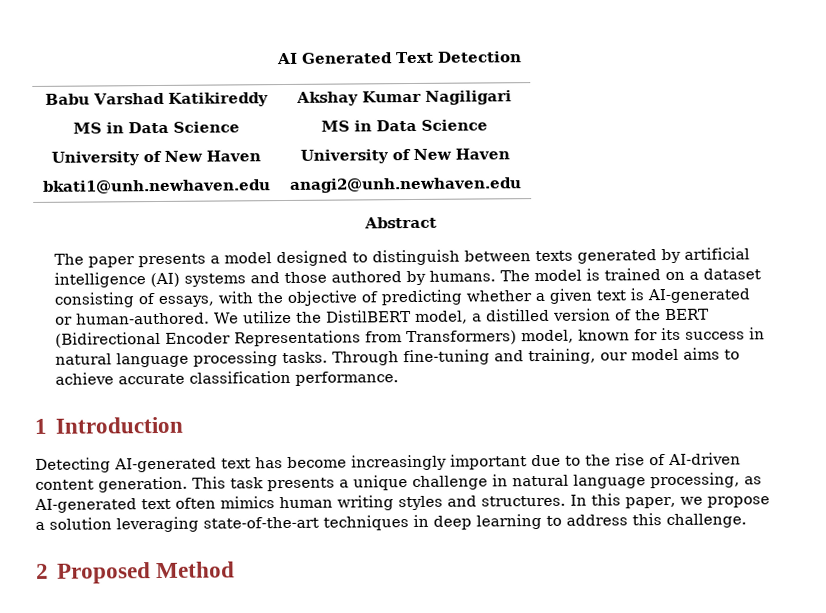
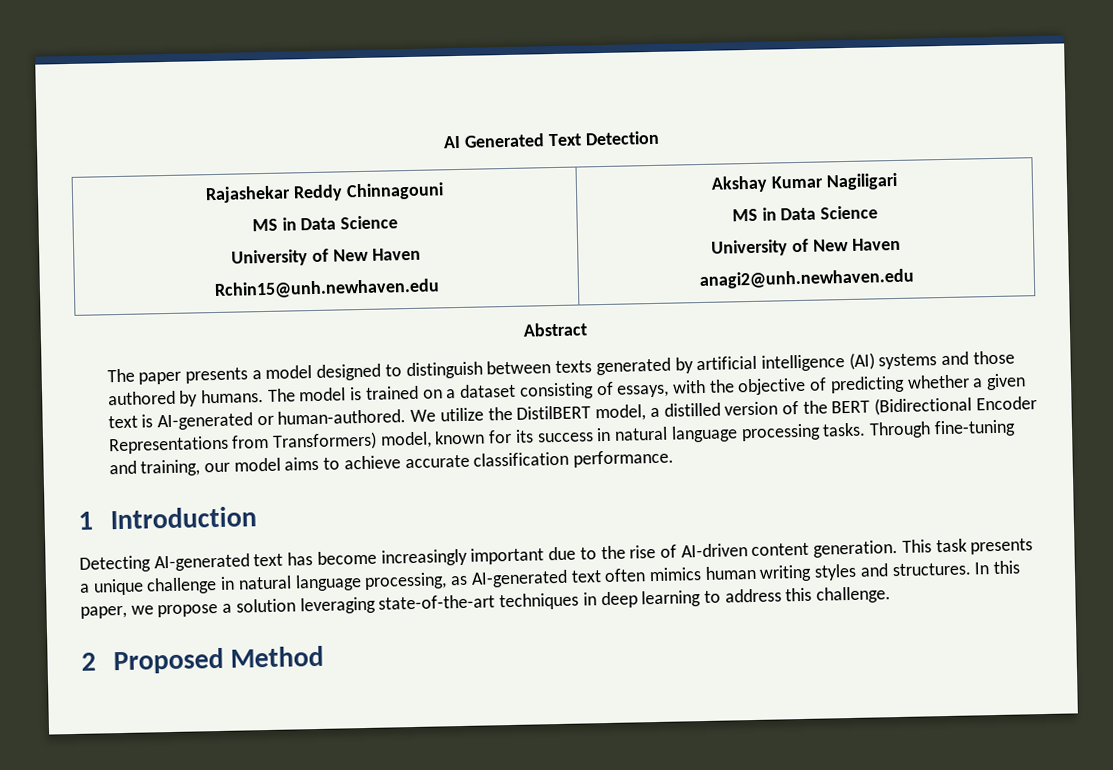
[44,92,269,107] [72,121,240,134] [51,150,261,166] [43,179,271,194] Babu Varshad Katikireddy // MS in Data Science // University of New Haven // bkati1@unh.newhaven.edu -> [205,182,444,204] [251,215,399,232] [231,247,421,267] [213,278,440,300] Rajashekar Reddy Chinnagouni // MS in Data Science // University of New Haven // Rchin15@unh.newhaven.edu

